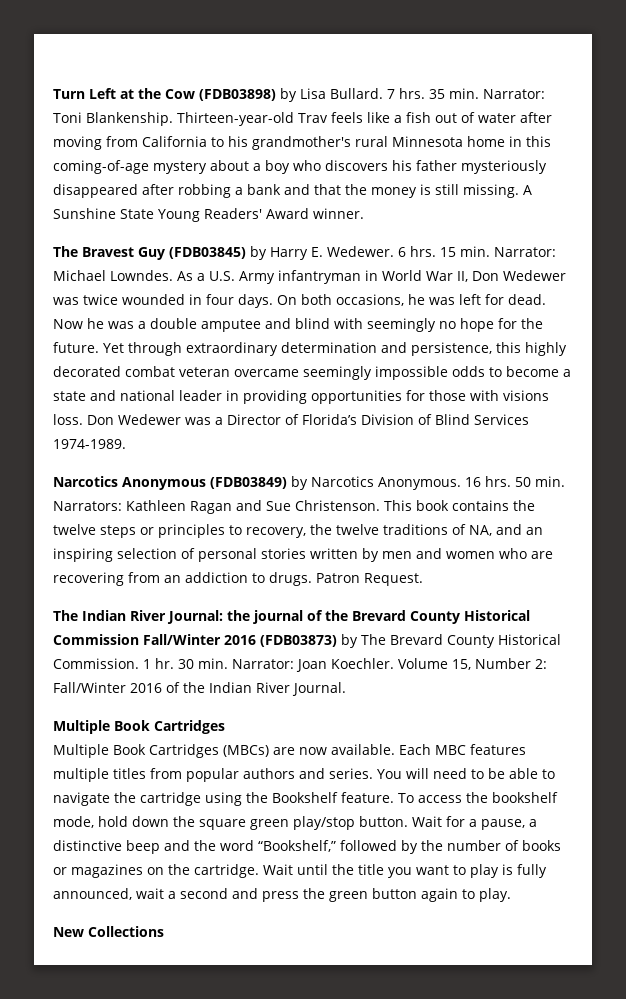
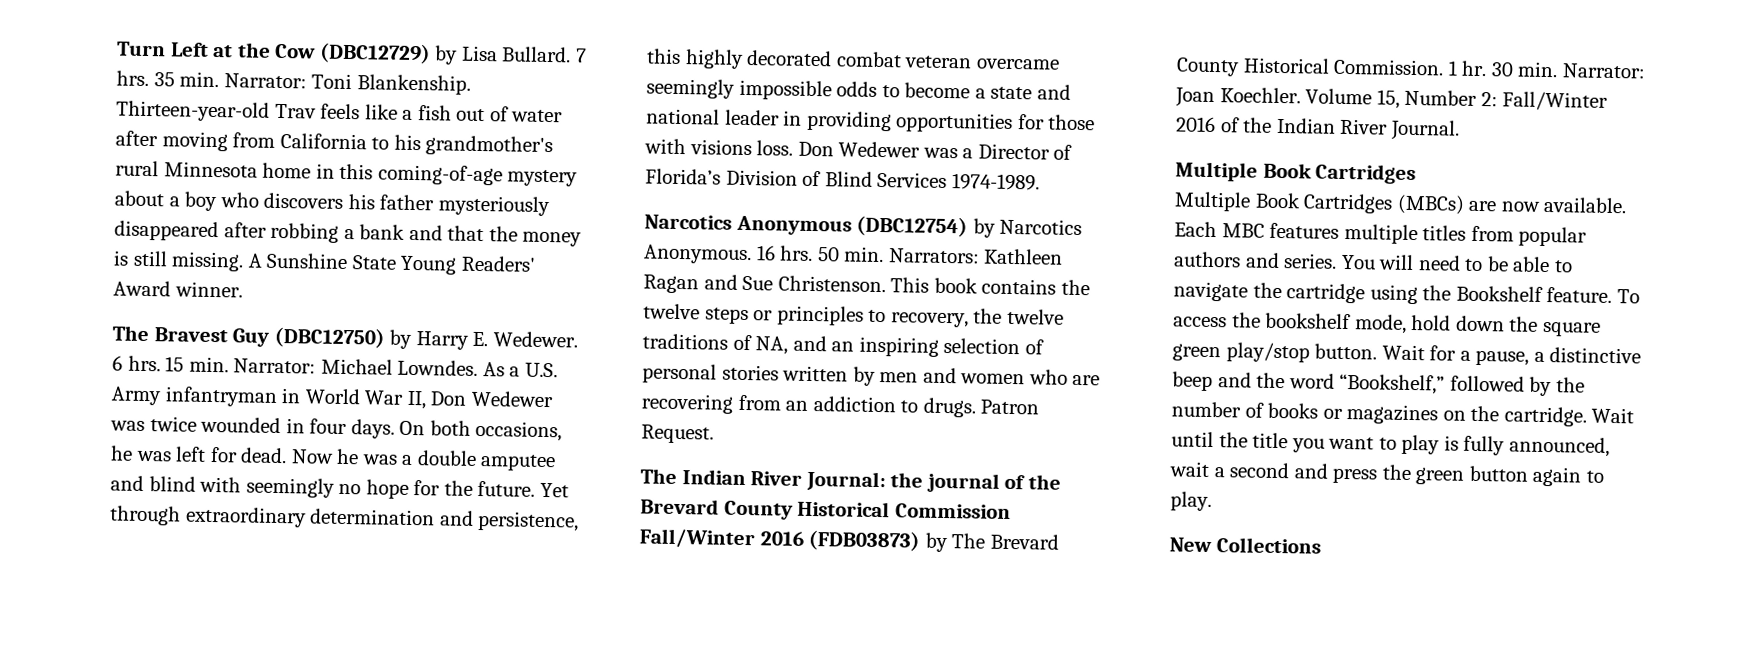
[199,89,276,101] (FDB03898) -> [318,42,431,65] (DBC12729)
[169,247,246,259] (FDB03845) -> [273,326,385,349] (DBC12750)
[210,477,287,489] (FDB03849) -> [856,215,969,238] (DBC12754)

